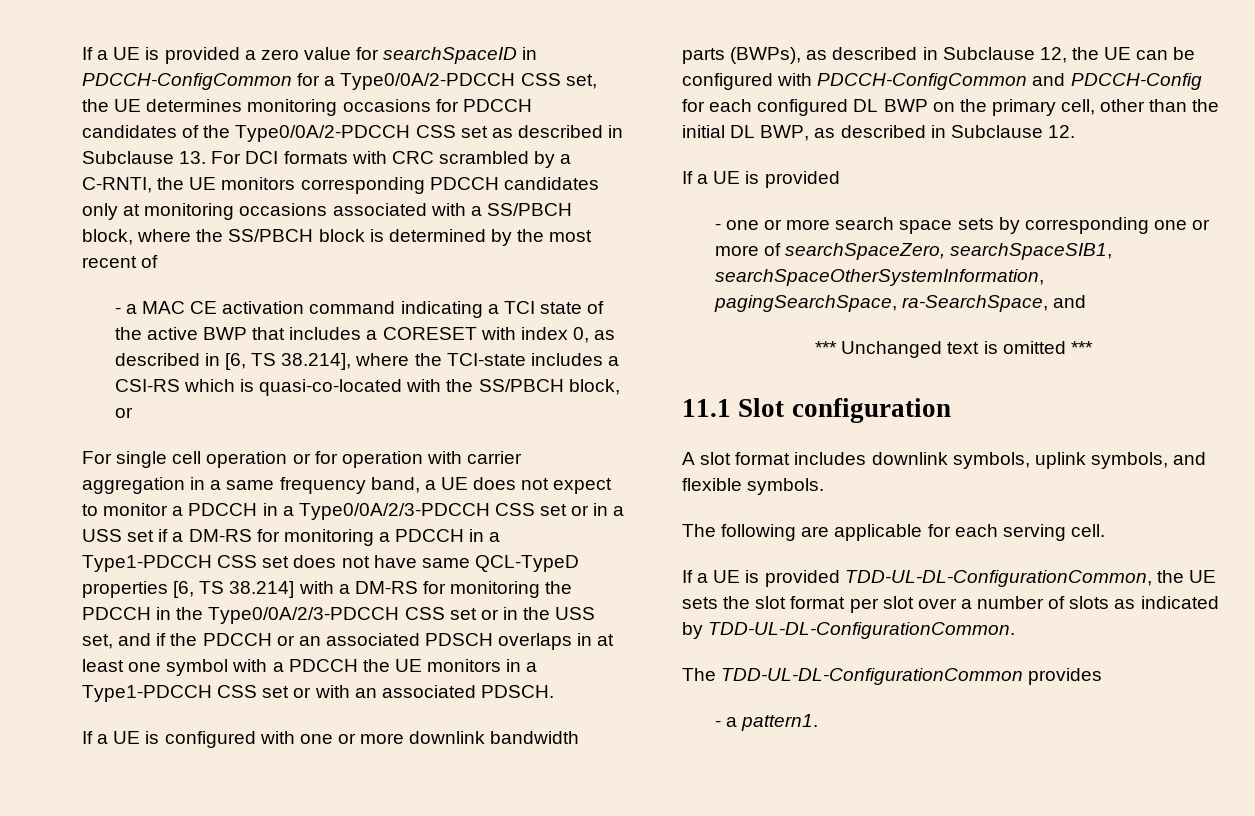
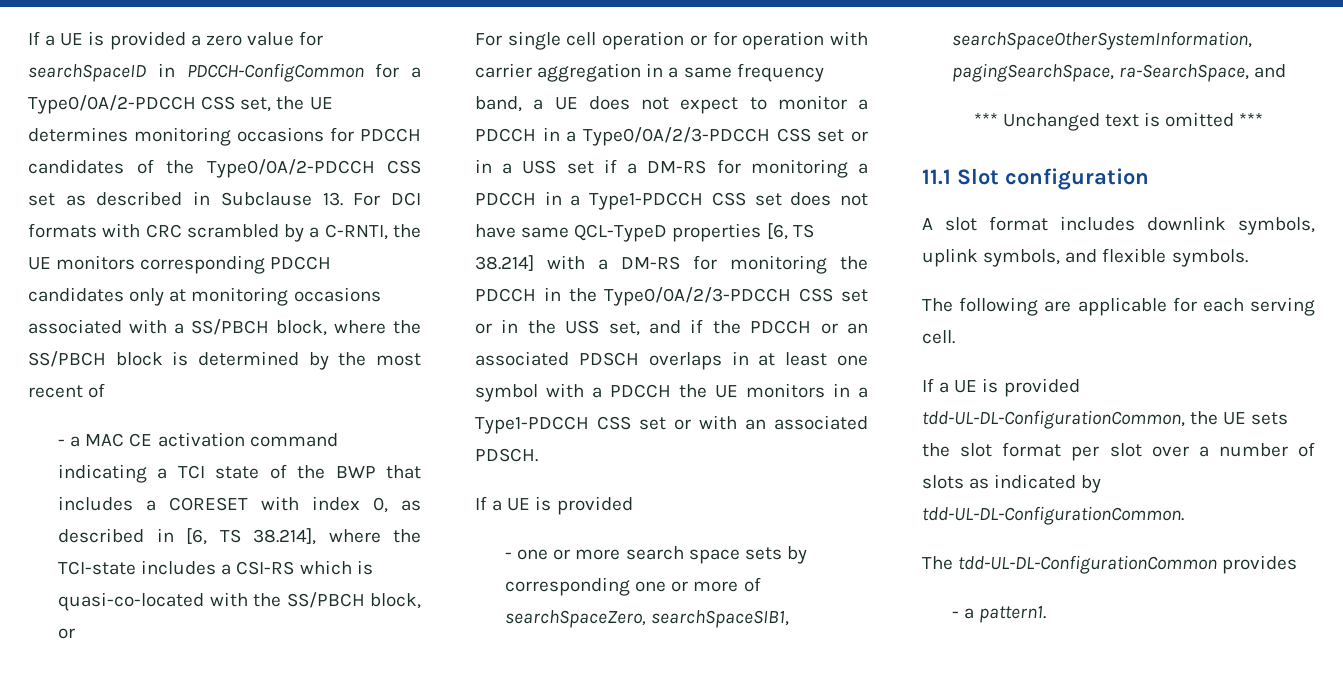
[146,327,198,340] active -> (326, 472) none
[82,731,580,748] [682,47,1196,64] [682,73,1202,90] [682,99,1220,116] [682,125,1075,141] // If a UE is configured with one or more downlink bandwidth parts (BWPs), as described in Subclause 12, the UE can be configured with PDCCH-ConfigCommon and PDCCH-Config for each configured DL BWP on the primary cell, other than the initial DL BWP, as described in Subclause 12. -> (538, 455) none
[844,570,1152,587] TDD-UL-DL-ConfigurationCommon, -> [922,410,1185,429] tdd-UL-DL-ConfigurationCommon,
[708,622,1016,639] [682,668,1024,685] TDD-UL-DL-ConfigurationCommon. // The TDD-UL-DL-ConfigurationCommon -> [922,506,1184,525] [922,555,1218,574] tdd-UL-DL-ConfigurationCommon. // The tdd-UL-DL-ConfigurationCommon

